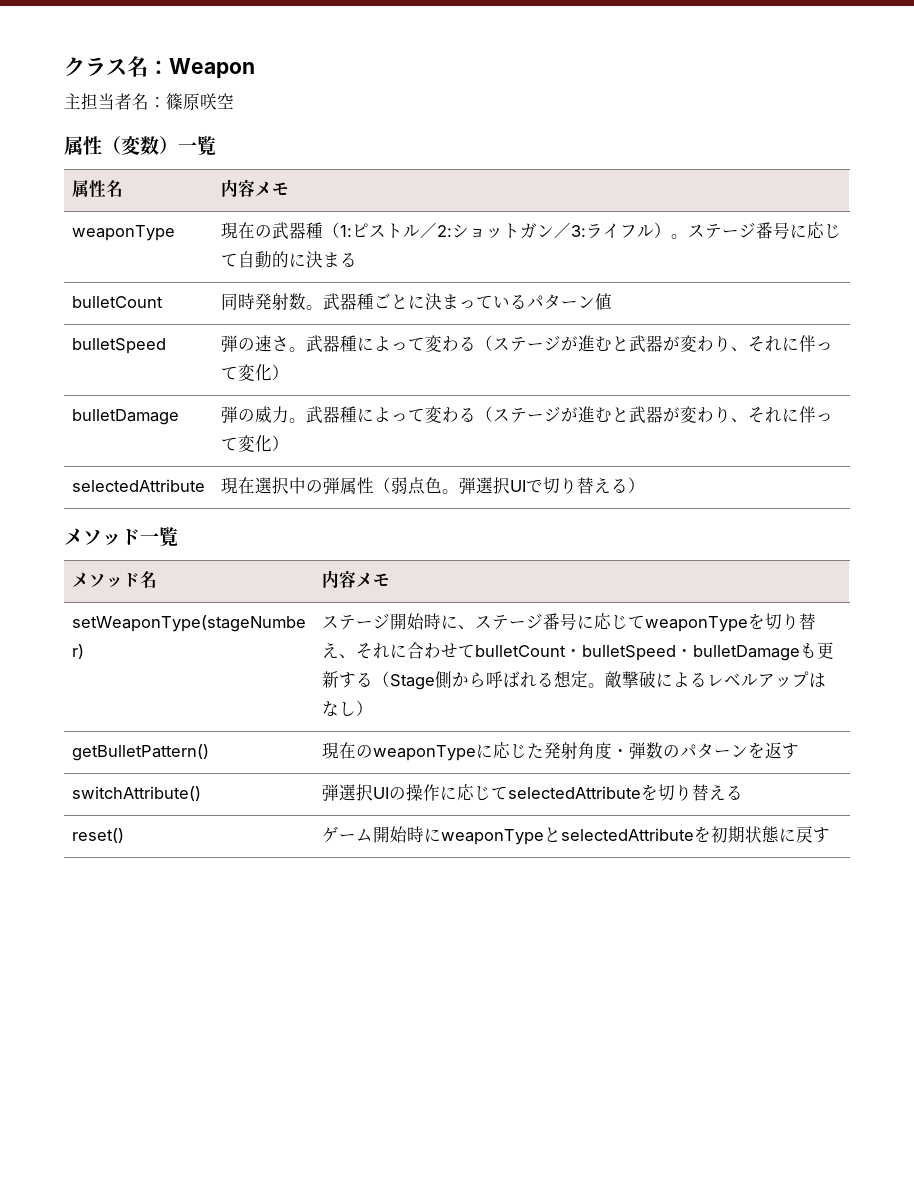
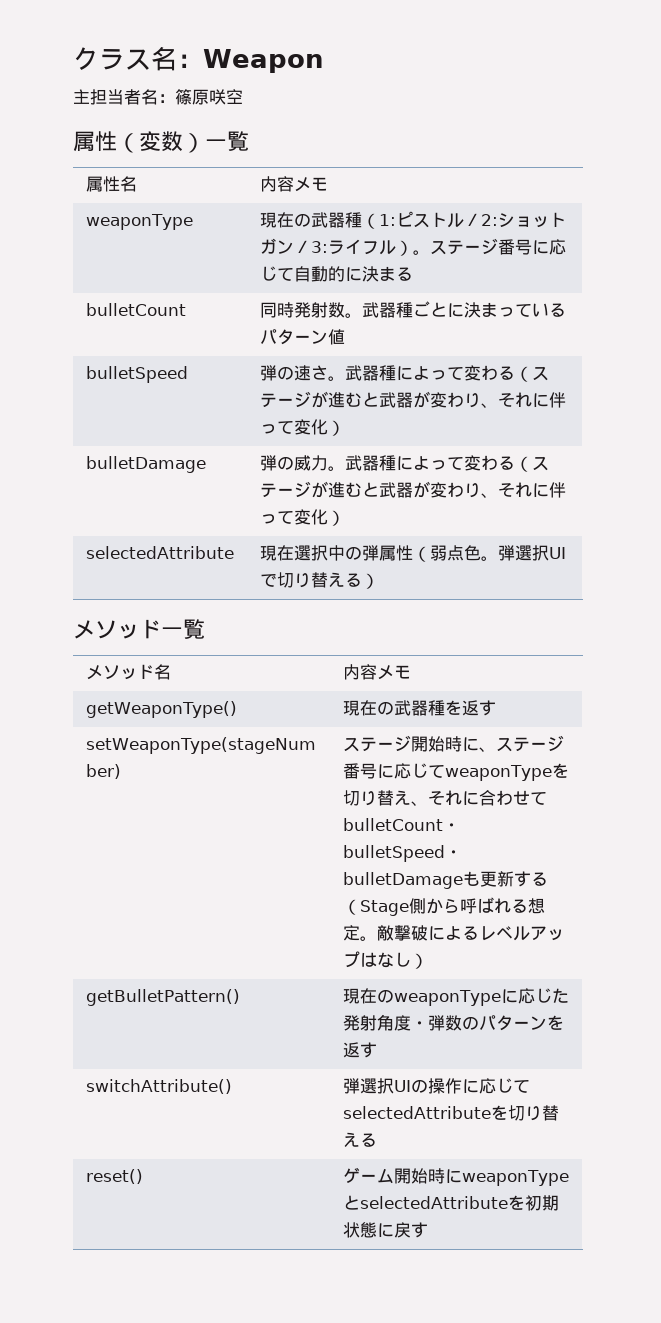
(390, 579) none -> [85,701,238,718] [342,700,496,716] // getWeaponType() | 現在の武器種を返す

